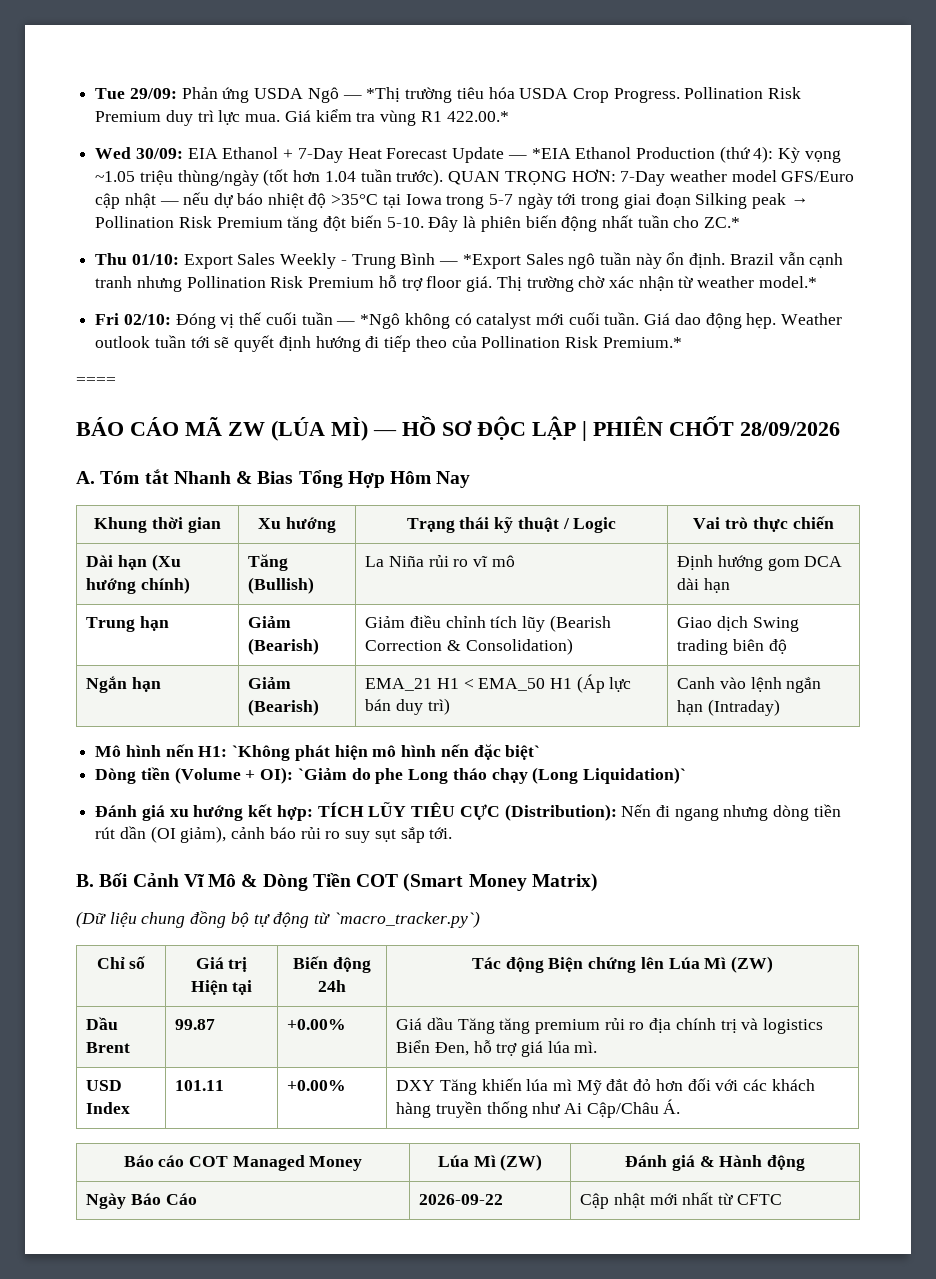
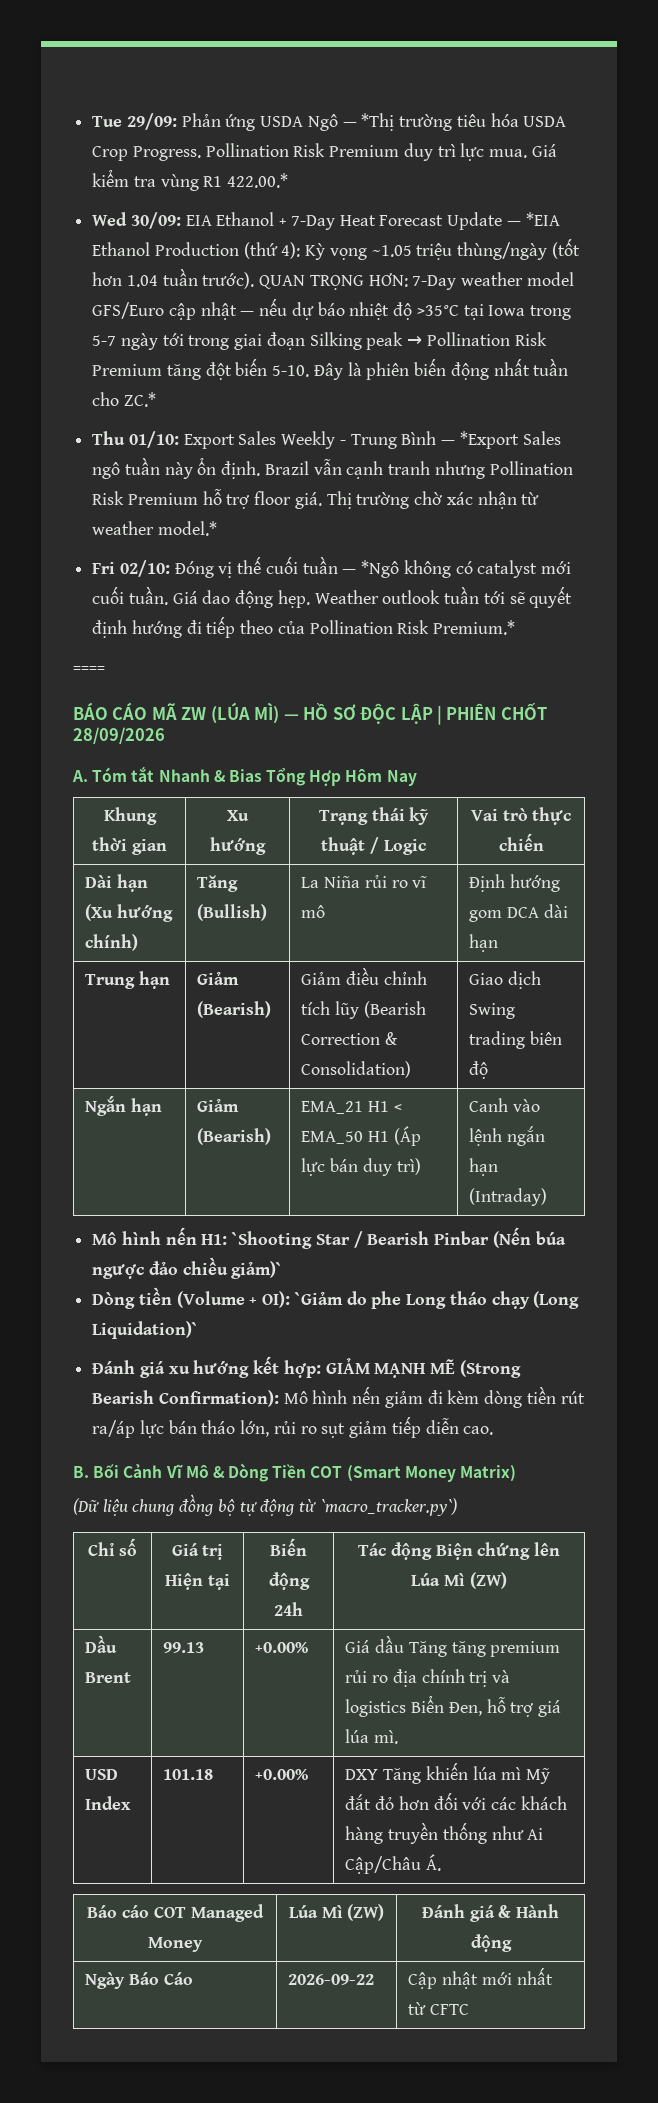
[232,744,541,761] `Không phát hiện mô hình nến đặc biệt` -> [231,1227,566,1249] [92,1257,283,1279] `Shooting Star / Bearish Pinbar (Nến búa ngược đảo chiều giảm)`
[317,802,841,821] [95,826,453,843] TÍCH LŨY TIÊU CỰC (Distribution): Nến đi ngang nhưng dòng tiền rút dần (OI giảm), cảnh báo rủi ro suy sụt sắp tới. -> [325,1358,521,1378] [92,1386,585,1408] [92,1416,494,1438] GIẢM MẠNH MẼ (Strong Bearish Confirmation): Mô hình nến giảm đi kèm dòng tiền rút ra/áp lực bán tháo lớn, rủi ro sụt giảm tiếp diễn cao.
[175,1019,216,1030] 99.87 -> [163,1642,205,1653] 99.13
[175,1080,225,1091] 101.11 -> [163,1769,214,1780] 101.18

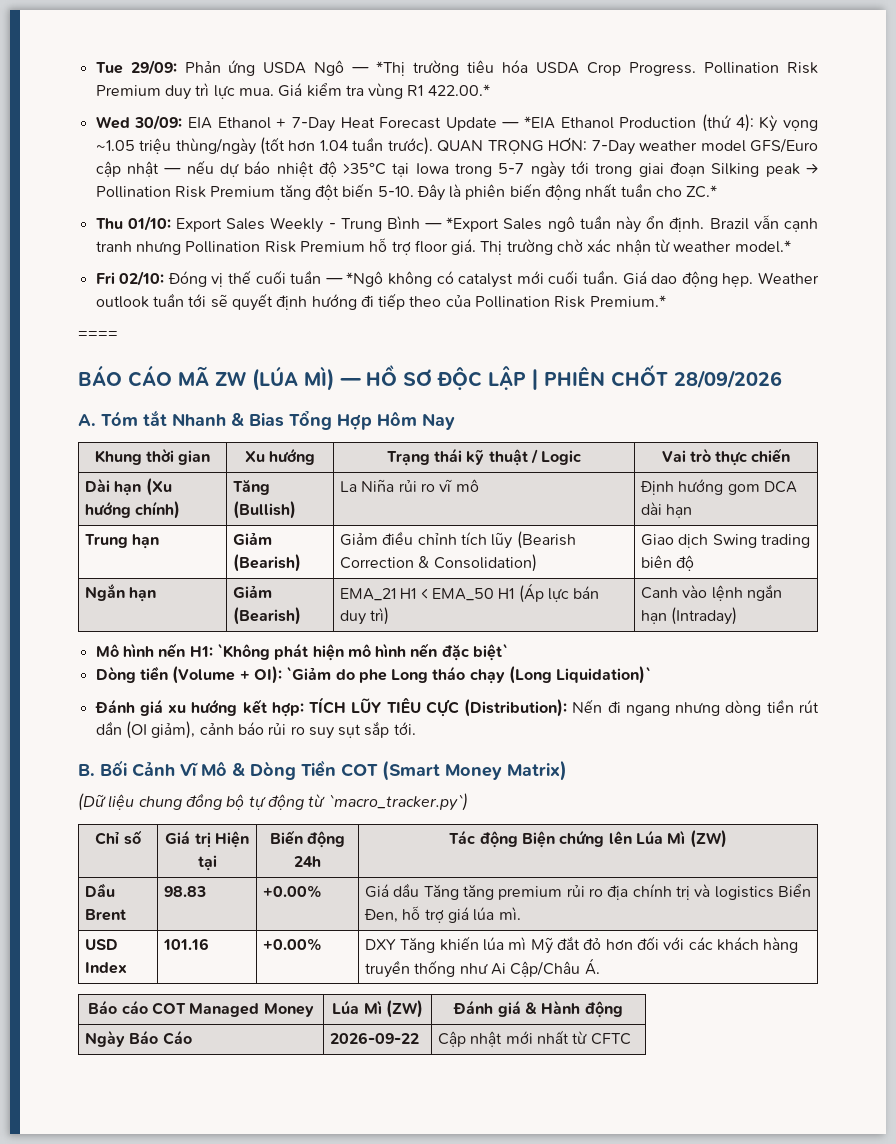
[231,1227,566,1249] [92,1257,283,1279] `Shooting Star / Bearish Pinbar (Nến búa ngược đảo chiều giảm)` -> [216,643,509,661] `Không phát hiện mô hình nến đặc biệt`
[325,1358,521,1378] [92,1386,585,1408] [92,1416,494,1438] GIẢM MẠNH MẼ (Strong Bearish Confirmation): Mô hình nến giảm đi kèm dòng tiền rút ra/áp lực bán tháo lớn, rủi ro sụt giảm tiếp diễn cao. -> [309,697,819,717] [95,721,416,739] TÍCH LŨY TIÊU CỰC (Distribution): Nến đi ngang nhưng dòng tiền rút dần (OI giảm), cảnh báo rủi ro suy sụt sắp tới.
[163,1642,205,1653] 99.13 -> [164,886,207,897] 98.83
[163,1769,214,1780] 101.18 -> [163,938,210,950] 101.16

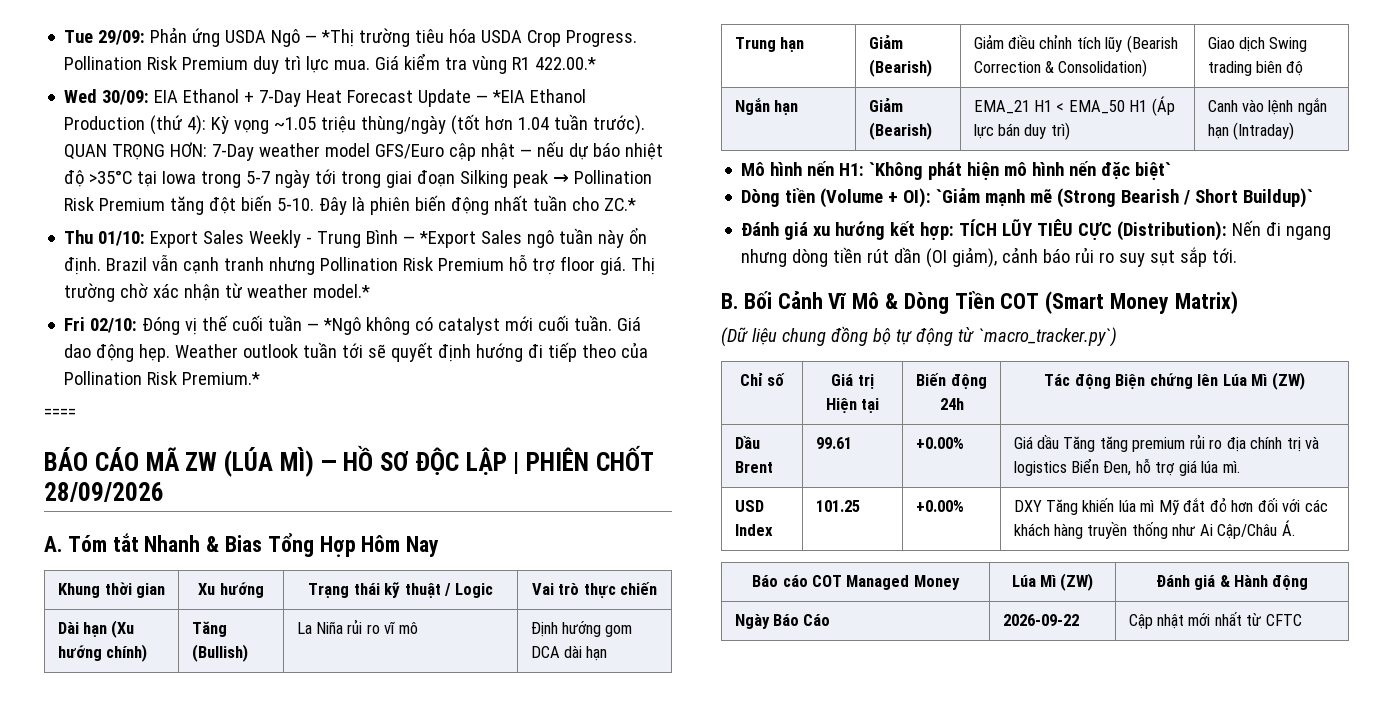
[335,666,652,684] do phe Long tháo chạy (Long Liquidation)` -> [985,188,1314,208] mạnh mẽ (Strong Bearish / Short Buildup)`
[164,886,207,897] 98.83 -> [815,437,852,449] 99.61
[163,938,210,950] 101.16 -> [815,500,860,512] 101.25

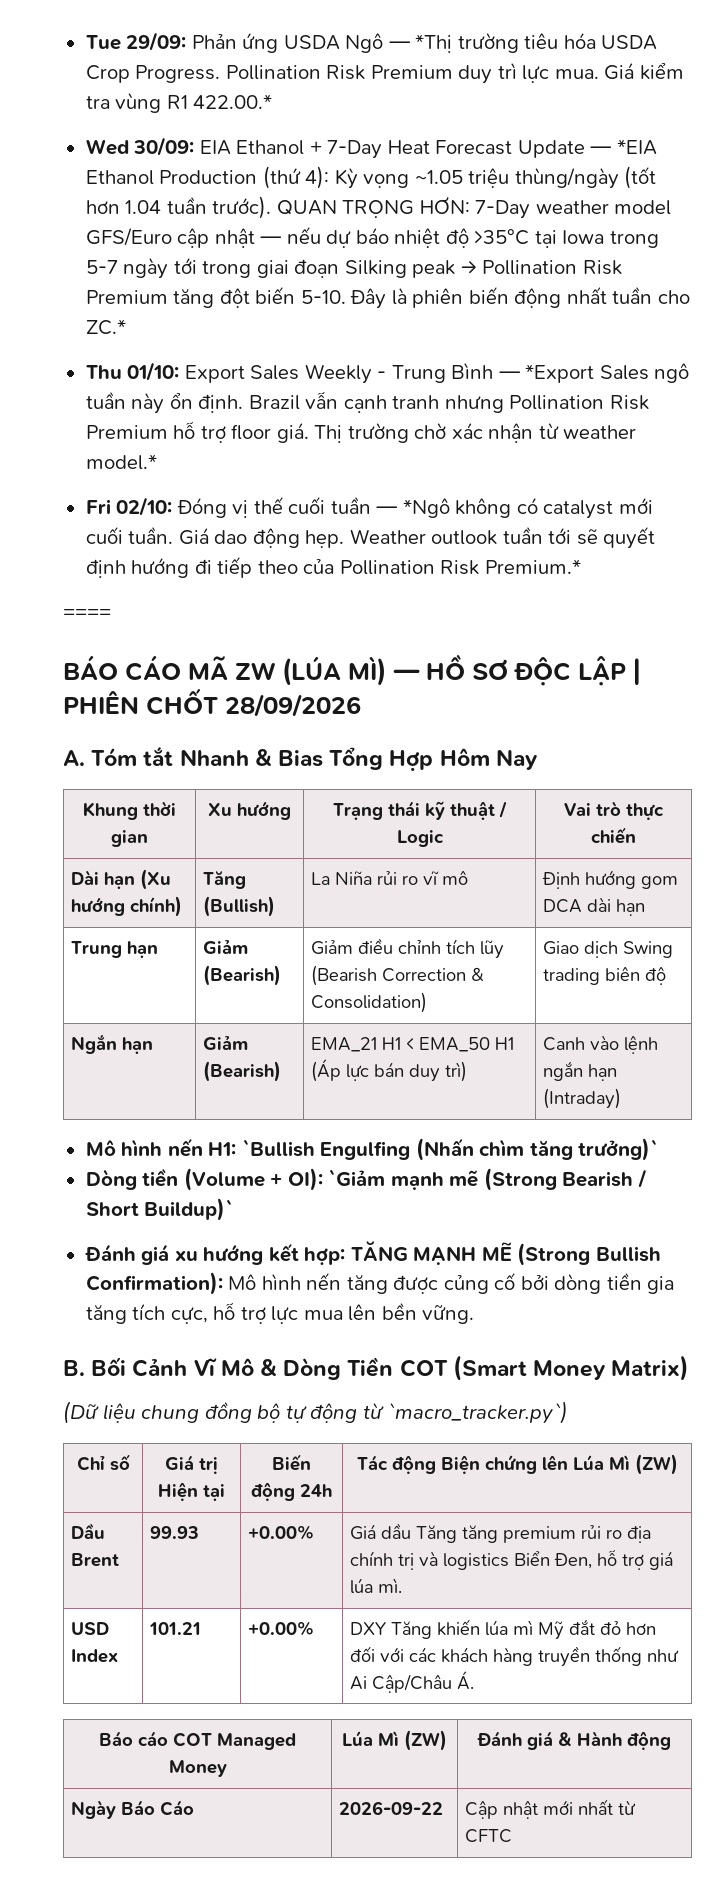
[869,161,1172,180] `Không phát hiện mô hình nến đặc biệt` -> [241,1138,659,1161] `Bullish Engulfing (Nhấn chìm tăng trưởng)`
[959,219,1332,241] [741,247,1238,268] TÍCH LŨY TIÊU CỰC (Distribution): Nến đi ngang nhưng dòng tiền rút dần (OI giảm), cảnh báo rủi ro suy sụt sắp tới. -> [350,1241,661,1266] [85,1272,675,1295] [85,1302,475,1324] TĂNG MẠNH MẼ (Strong Bullish Confirmation): Mô hình nến tăng được củng cố bởi dòng tiền gia tăng tích cực, hỗ trợ lực mua lên bền vững.
[815,437,852,449] 99.61 -> [150,1526,200,1539] 99.93
[815,500,860,512] 101.25 -> [149,1622,202,1635] 101.21

